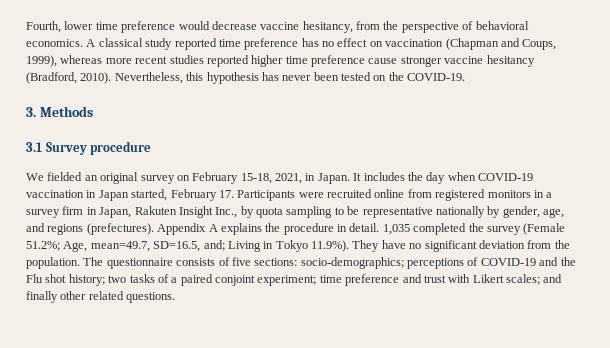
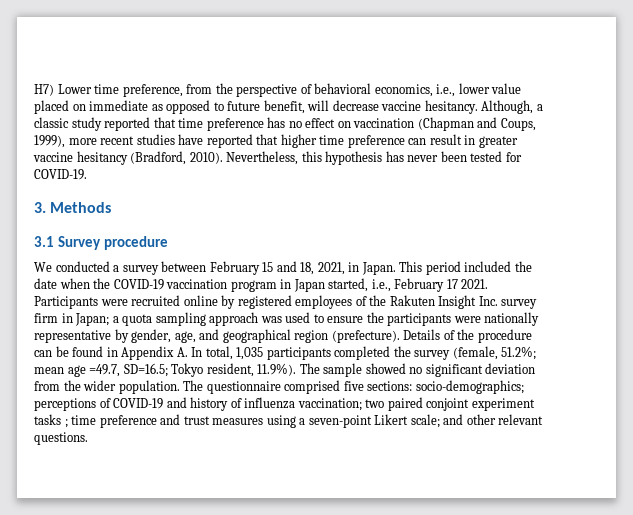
[26,21,353,33] Fourth, lower time preference would decrease vaccine hesitancy, -> [34,84,183,97] H7) Lower time preference,
[26,38,143,47] economics. A classical -> [374,83,522,97] [34,100,543,114] [34,117,69,128] economics, i.e., lower value placed on immediate as opposed to future benefit, will decrease vaccine hesitancy. Although, a classic
(217, 44) none -> [153,117,176,128] that
[60,55,103,64] whereas -> (65, 141) none
[206,55,442,67] reported higher time preference cause stronger -> [178,134,518,148] have reported that higher time preference can result in greater
[373,72,404,81] on the -> [505,152,522,162] for
[47,172,476,184] fielded an original survey on February 15-18, 2021, in Japan. It includes the day when -> [55,261,532,275] [34,278,111,289] conducted a survey between February 15 and 18, 2021, in Japan. This period included the date when the
(84, 194) none -> [230,280,277,292] program
[170,189,553,201] [26,206,564,218] [26,223,566,235] [26,240,406,252] February 17. Participants were recruited online from registered monitors in a survey firm in Japan, Rakuten Insight Inc., by quota sampling to be representative nationally by gender, age, and regions (prefectures). Appendix A explains the procedure in detail. 1,035 completed the survey (Female 51.2%; Age, mean=49.7, SD=16.5, and; Living in Tokyo 11.9%). They have -> [371,278,489,292] [34,295,538,309] [34,312,540,326] [34,329,532,343] [34,346,537,360] [34,363,406,377] i.e., February 17 2021. Participants were recruited online by registered employees of the Rakuten Insight Inc. survey firm in Japan; a quota sampling approach was used to ensure the participants were nationally representative by gender, age, and geographical region (prefecture). Details of the procedure can be found in Appendix A. In total, 1,035 participants completed the survey (female, 51.2%; mean age =49.7, SD=16.5; Tokyo resident, 11.9%). The sample showed
(570, 244) none -> [83,380,117,391] wider
[176,257,230,266] consists of -> [284,380,341,394] comprised
[560,257,576,266] [26,274,563,286] [26,291,124,303] the Flu shot history; two tasks of a paired conjoint experiment; time preference and trust with Likert scales; and finally other related -> [190,397,535,411] [34,414,544,428] history of influenza vaccination; two paired conjoint experiment tasks ; time preference and trust measures using a seven-point Likert scale; and other relevant

